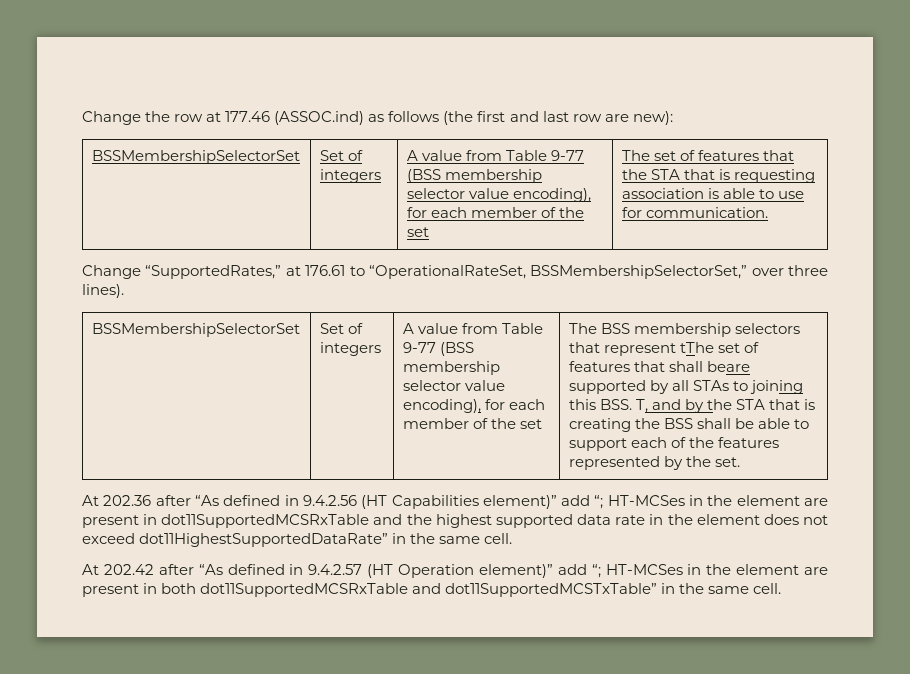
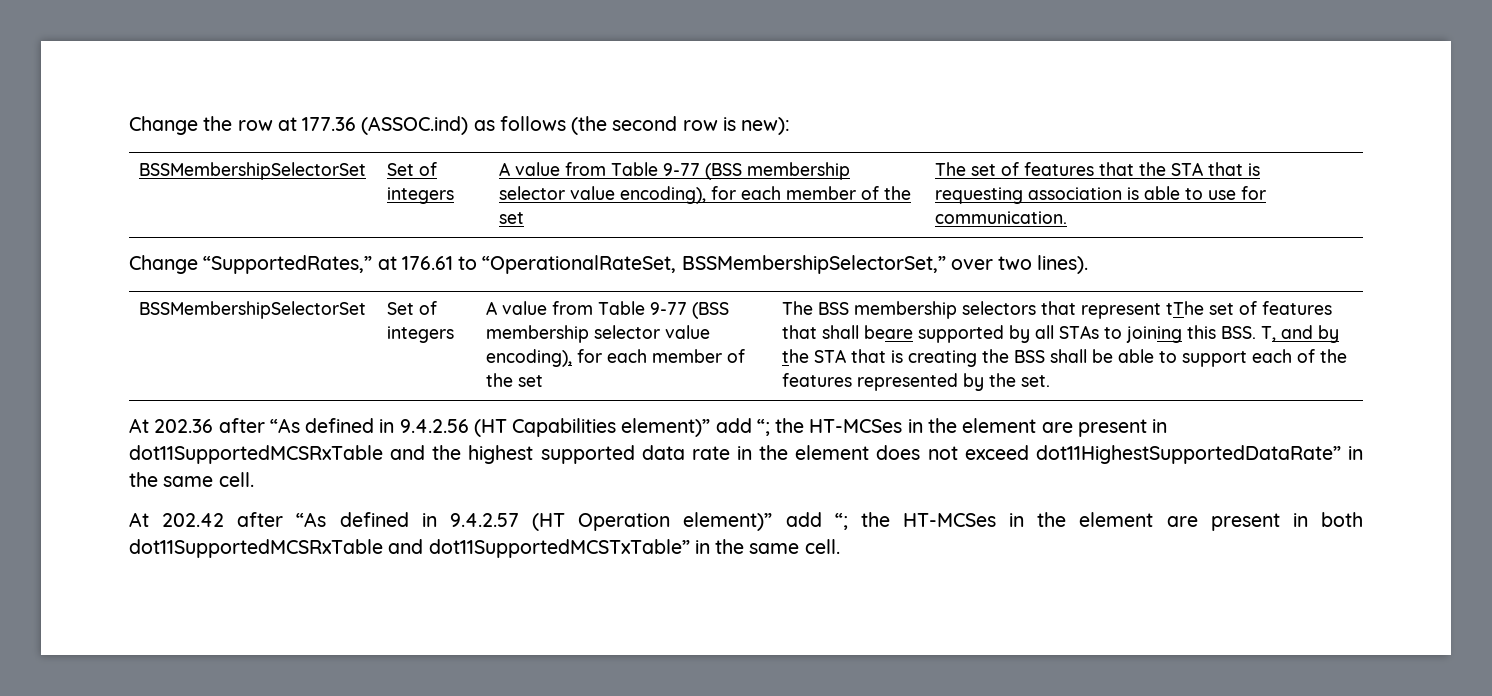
[225,111,271,122] 177.46 -> [302,117,357,131] 177.36
[477,111,629,122] first and last row are -> [612,116,736,131] second row is
[788,265,828,276] three -> [998,256,1033,270] two
(604, 502) none -> [775,418,805,433] the
(601, 571) none -> [860,512,890,527] the

